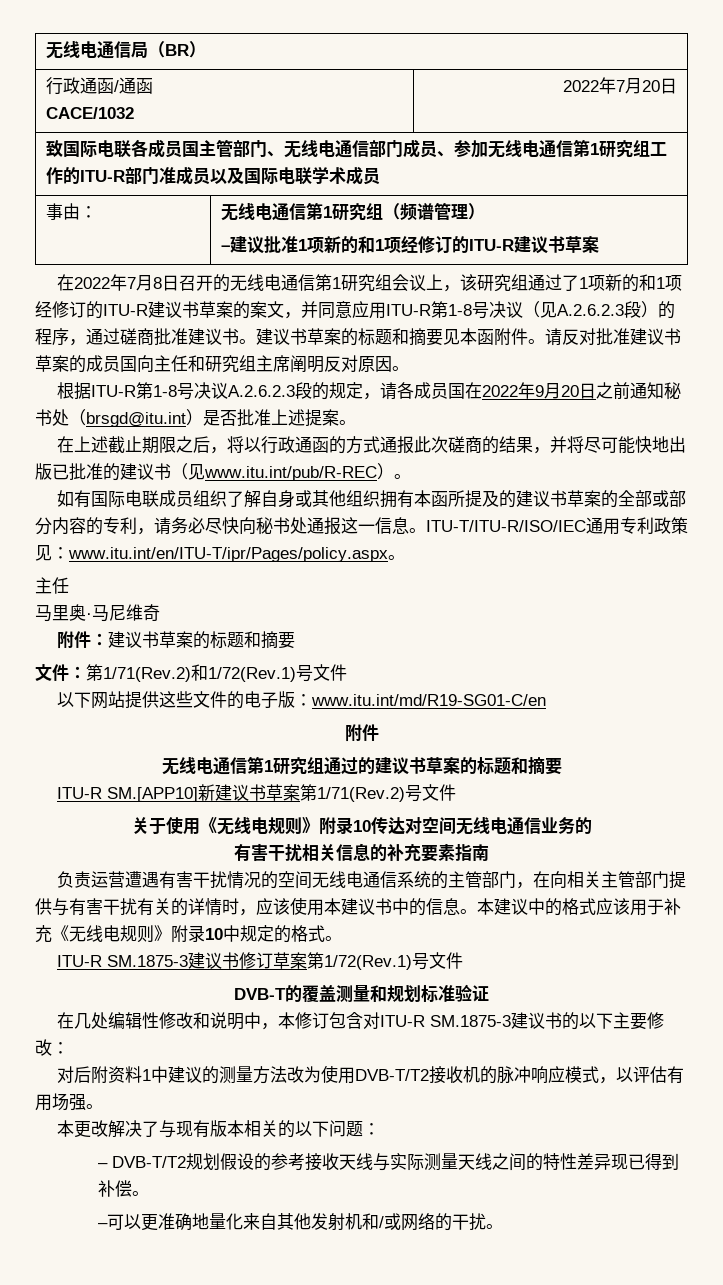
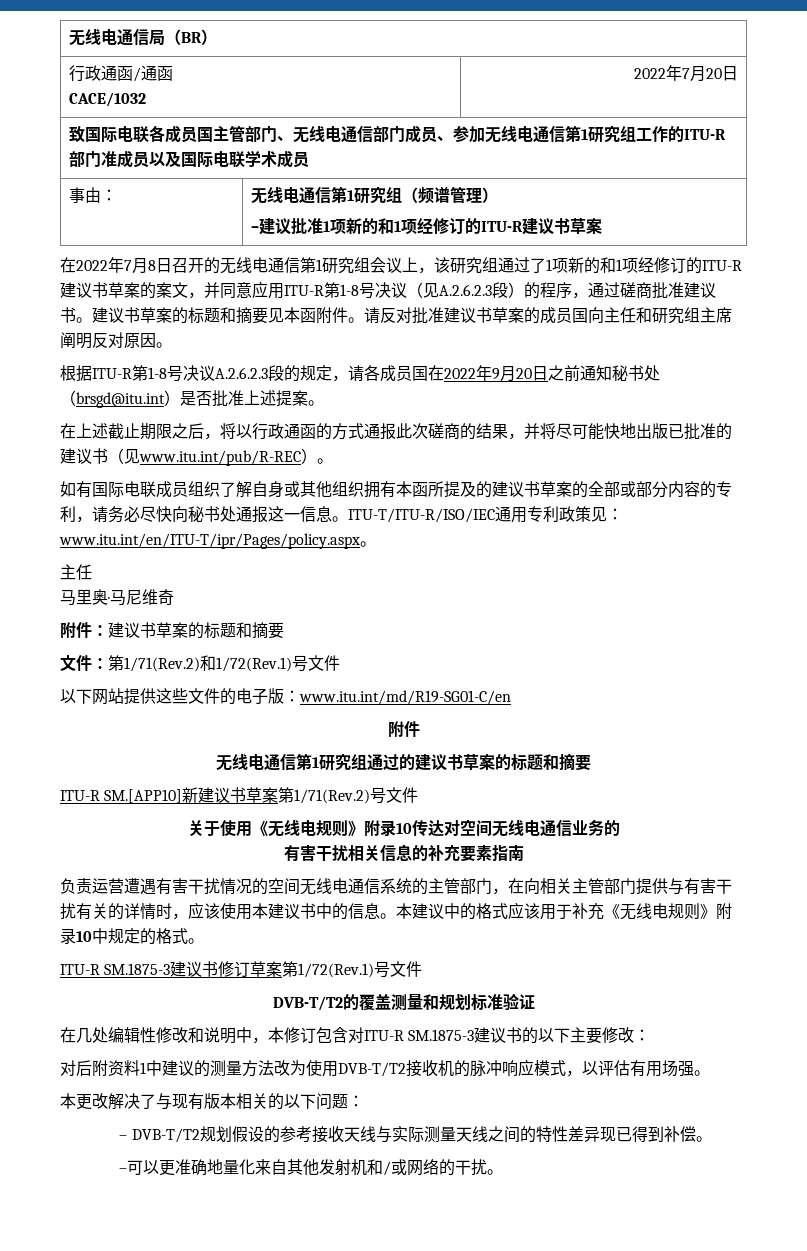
[234,988,286,1000] DVB-T -> [272,996,343,1011] DVB-T/T2

